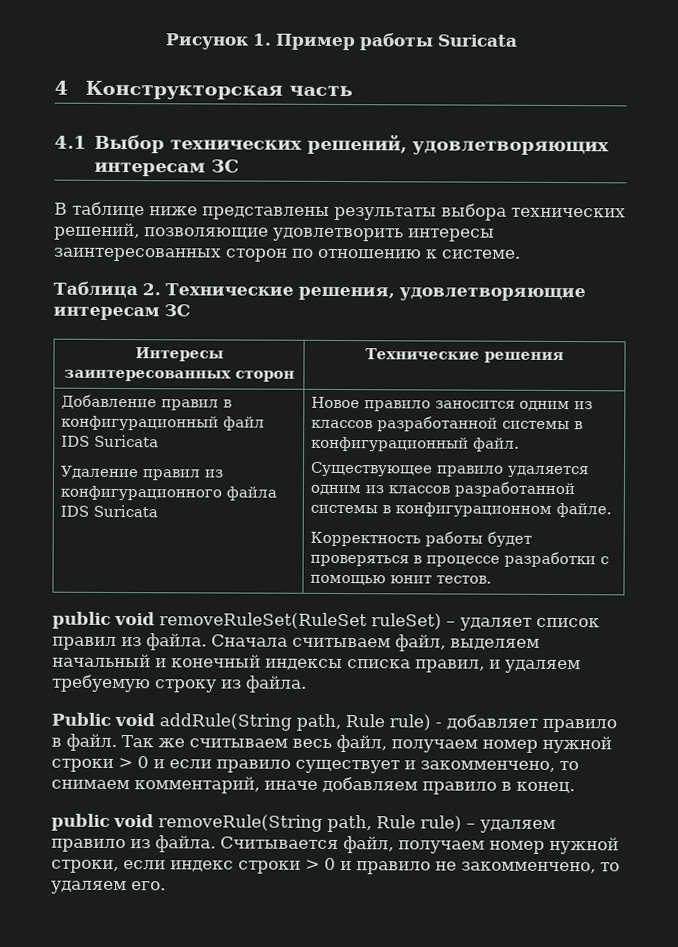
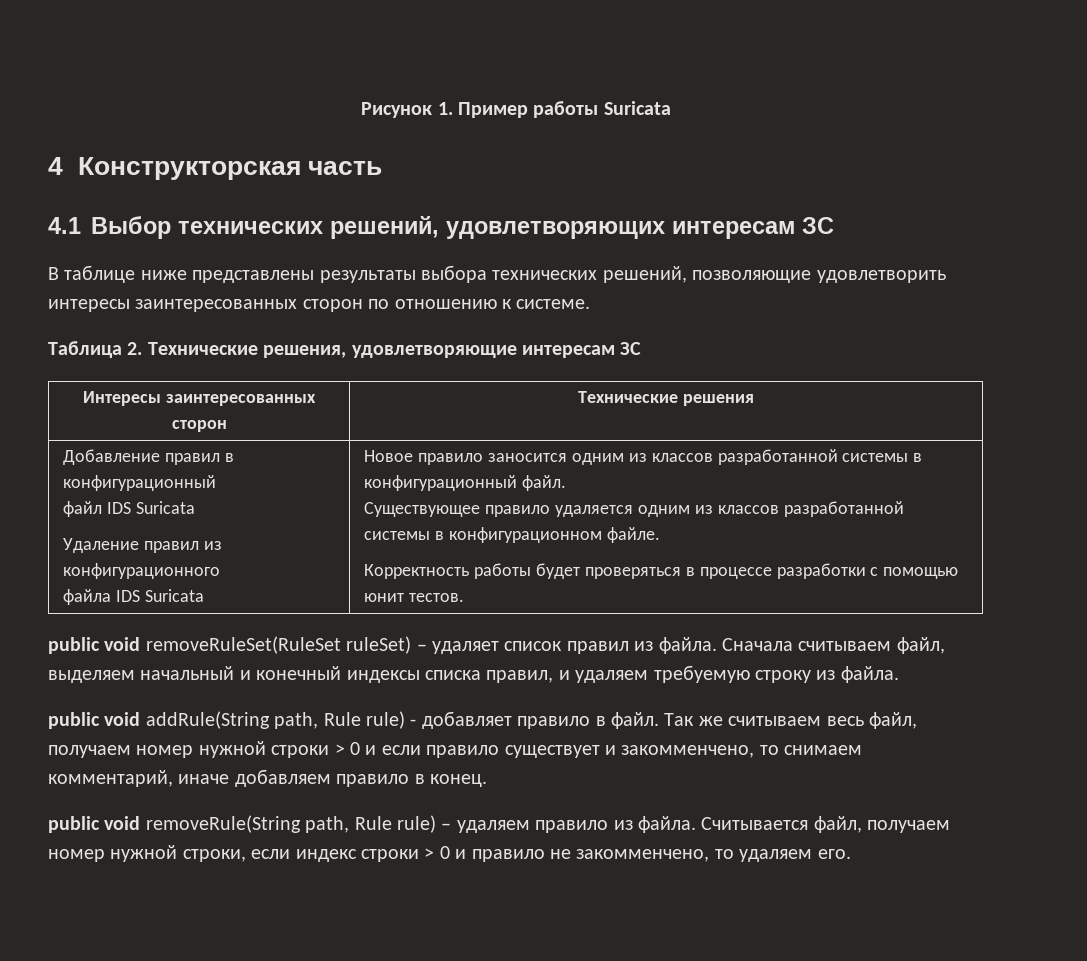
(220, 423) none -> (217, 483) //
(223, 493) none -> (221, 571) //
[51,712,111,726] Public -> [48,712,100,729] public

